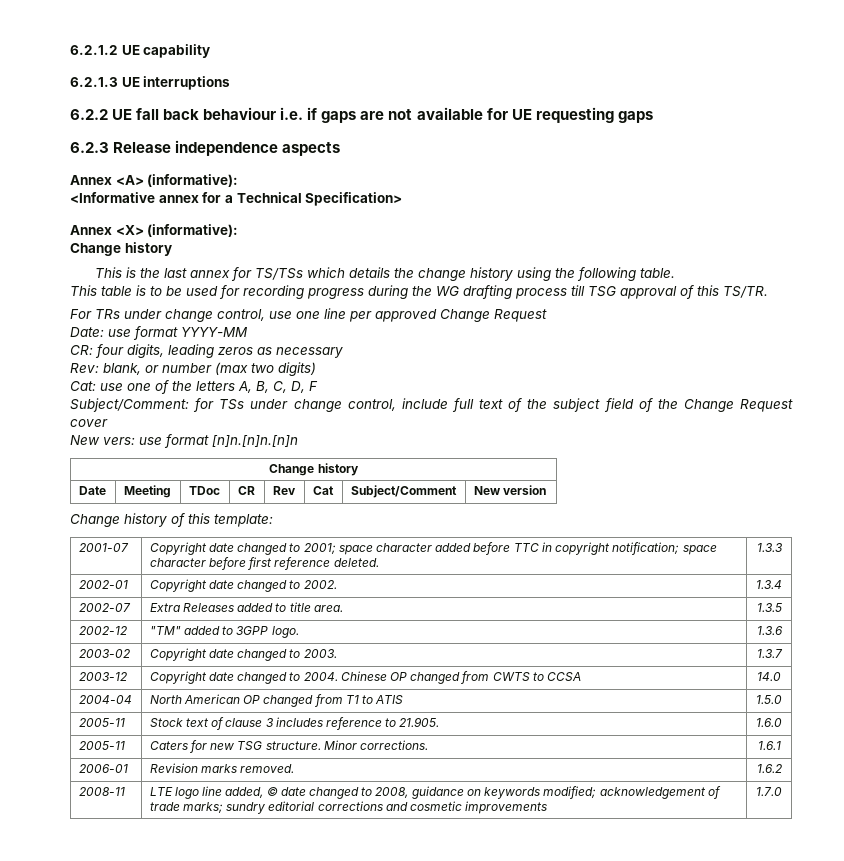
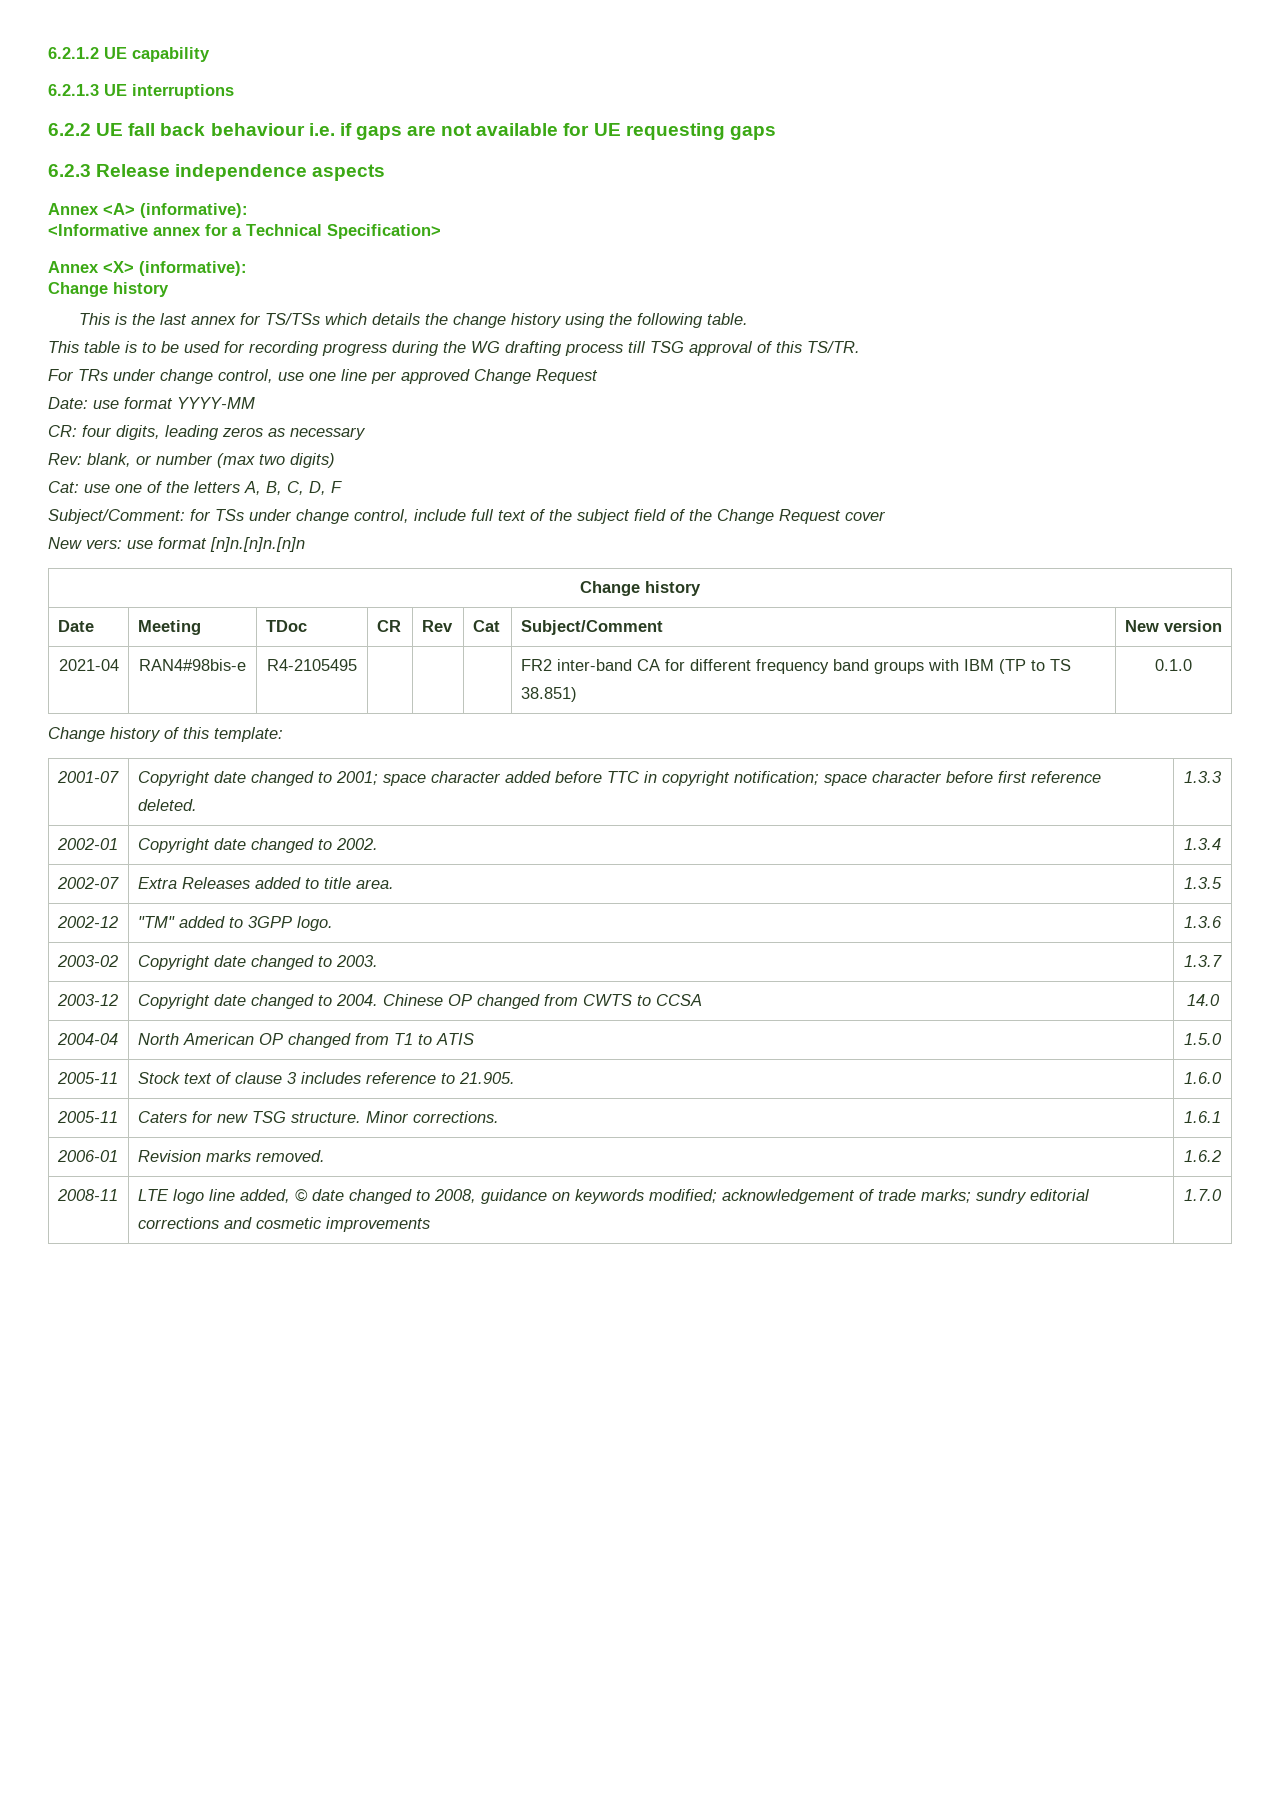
(546, 490) none -> [58,659,119,671] [139,659,246,671] [267,659,357,671] [520,659,1071,674] [520,687,577,702] [1155,659,1192,671] // 2021-04 | RAN4#98bis-e | R4-2105495 | | | | FR2 inter-band CA for different frequency band groups with IBM (TP to TS 38.851) | 0.1.0

